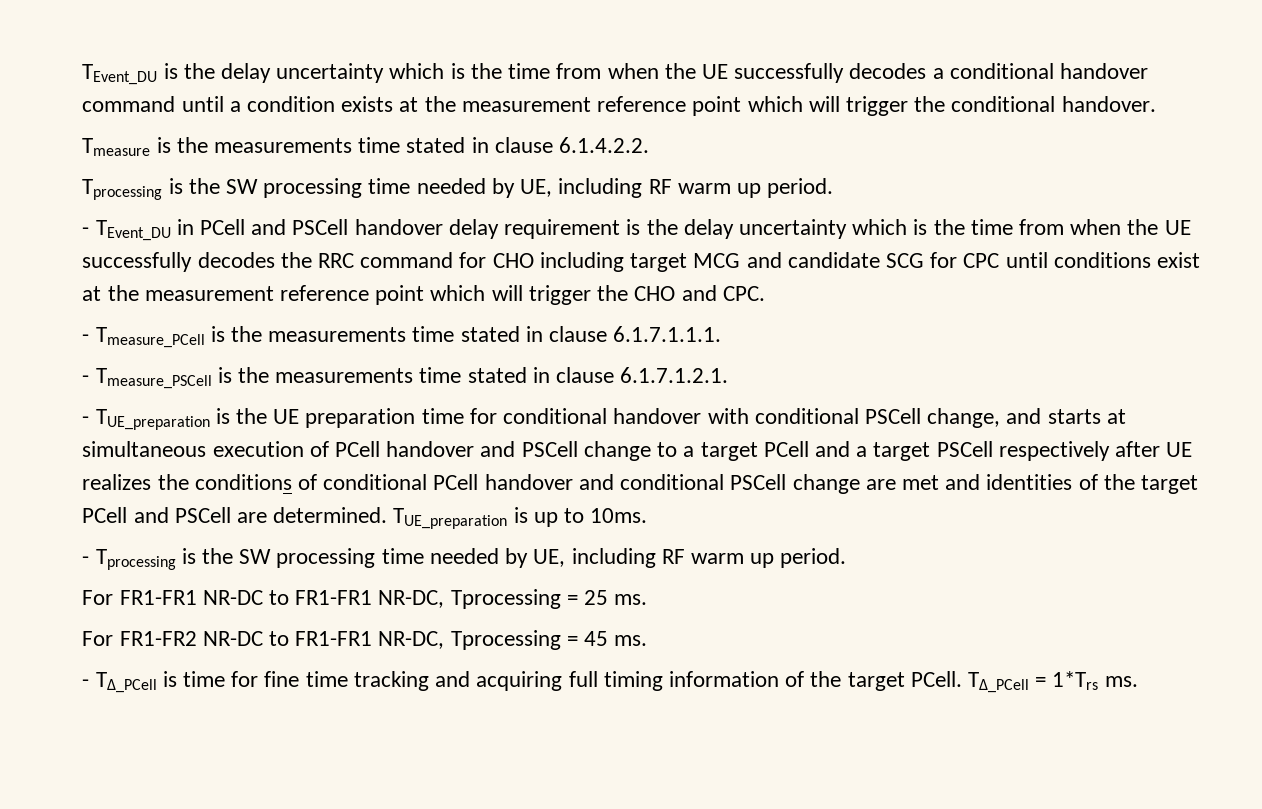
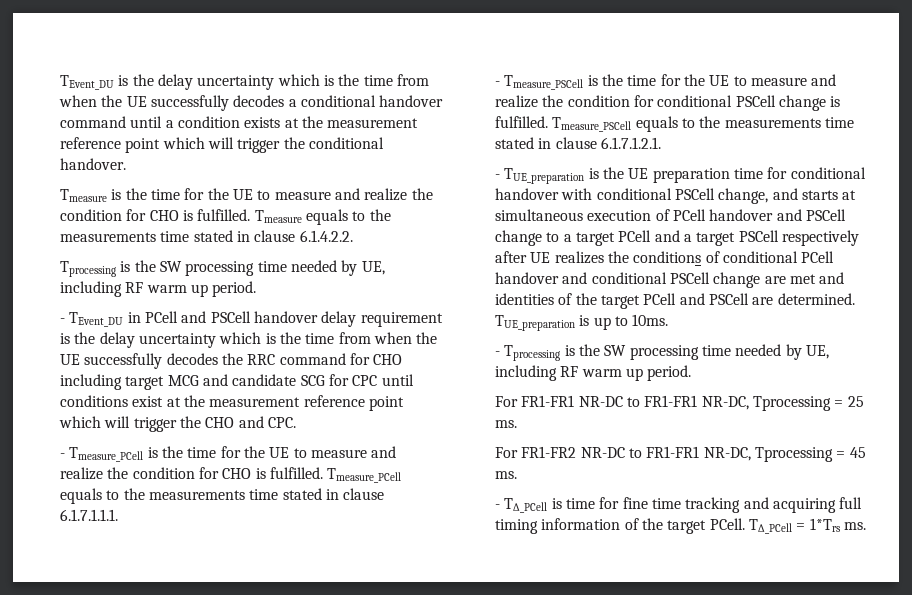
(208, 145) none -> [151,188,433,201] [60,209,391,225] time for the UE to measure and realize the condition for CHO is fulfilled. Tmeasure equals to the
(263, 334) none -> [187,446,397,458] [60,467,402,483] [60,488,145,504] time for the UE to measure and realize the condition for CHO is fulfilled. Tmeasure_PCell equals to the
(270, 375) none -> [627,74,837,86] [495,95,841,111] [495,116,721,132] time for the UE to measure and realize the condition for conditional PSCell change is fulfilled. Tmeasure_PSCell equals to the

